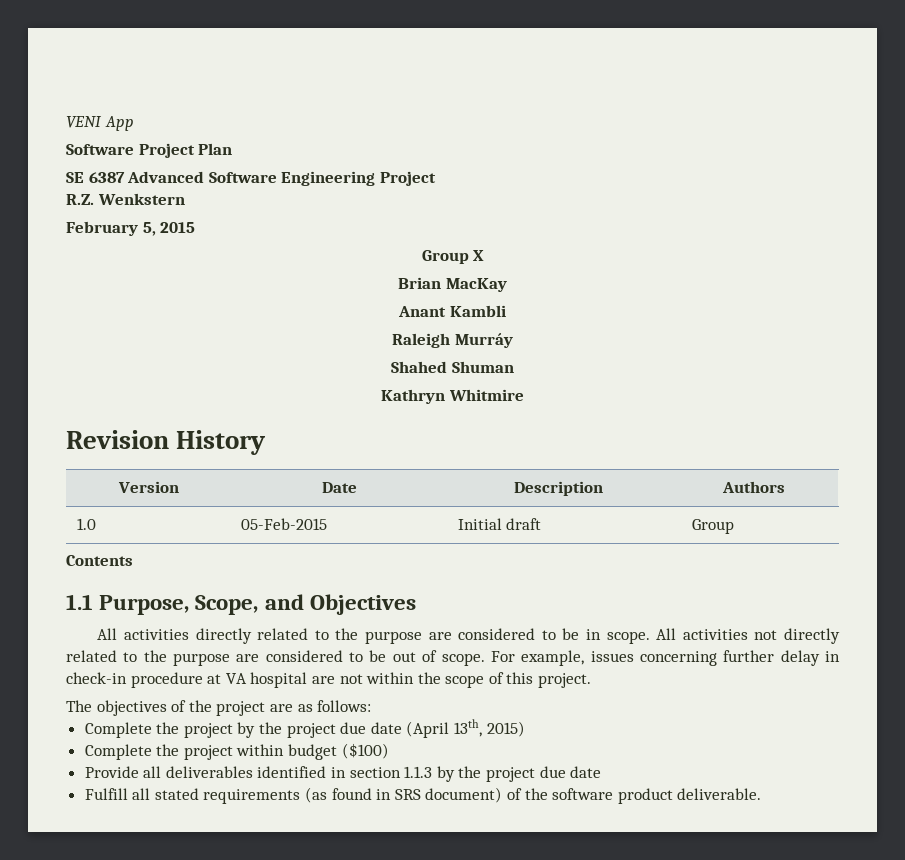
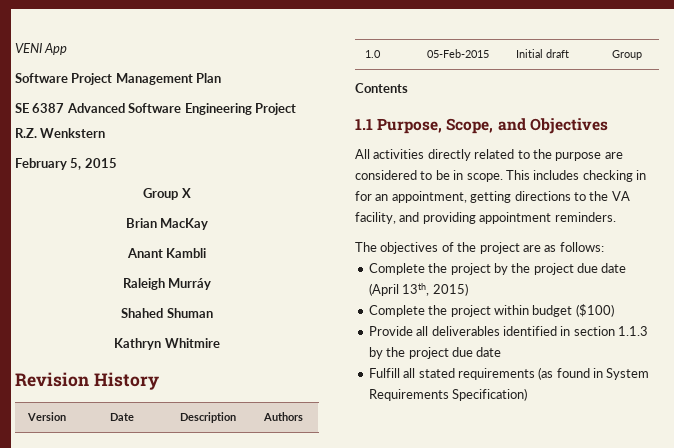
(195, 150) none -> [115,73,193,85] Management
[656,628,840,644] [66,650,841,666] [66,672,592,688] All activities not directly related to the purpose are considered to be out of scope. For example, issues concerning further delay in check-in procedure at VA hospital are not within the scope of this project. -> [505,170,646,182] [355,191,630,203] [355,212,616,224] This includes checking in for an appointment, getting directions to the VA facility, and providing appointment reminders.
[394,787,762,804] SRS document) of the software product deliverable. -> [606,368,650,380] [368,388,528,401] System Requirements Specification)

